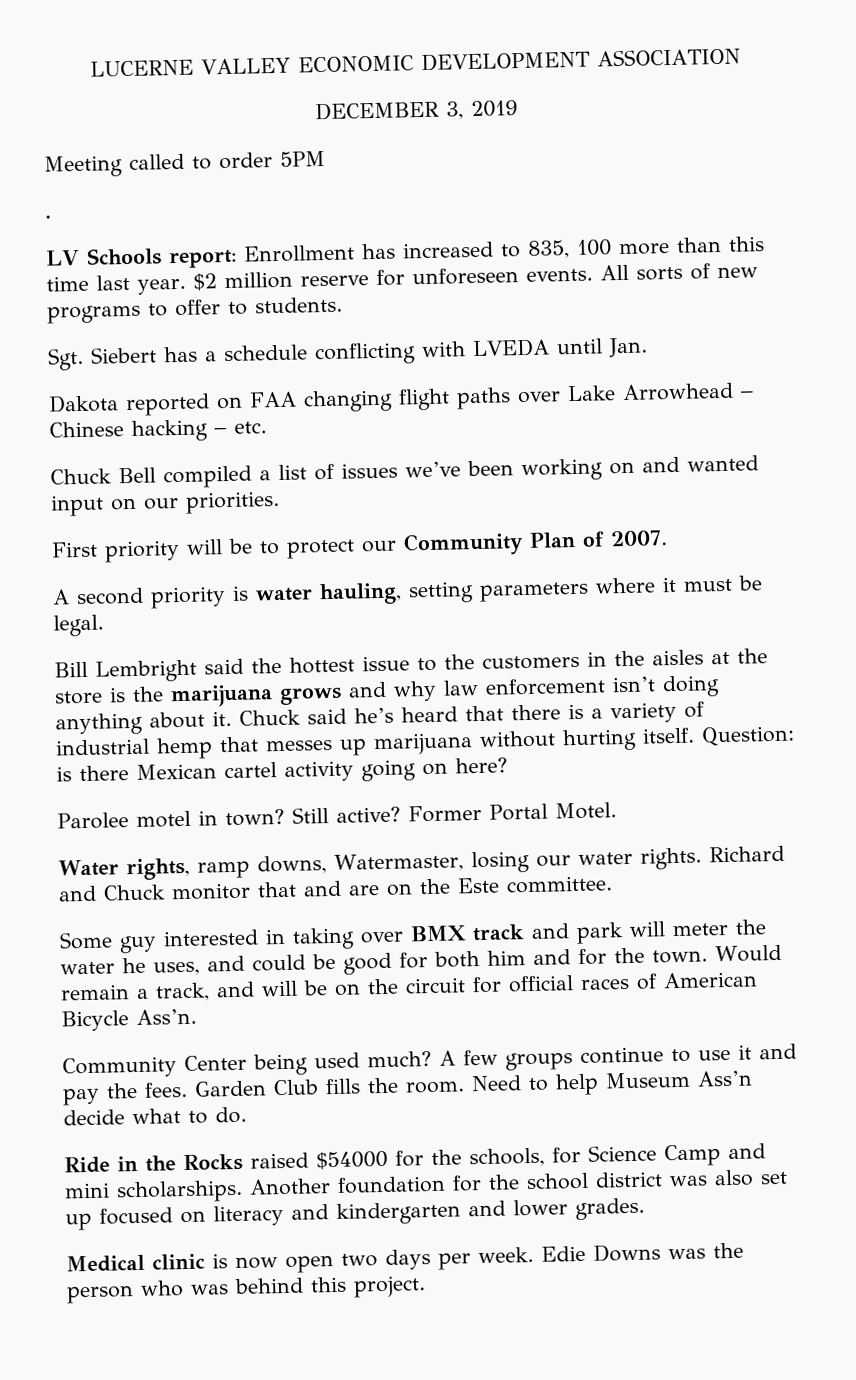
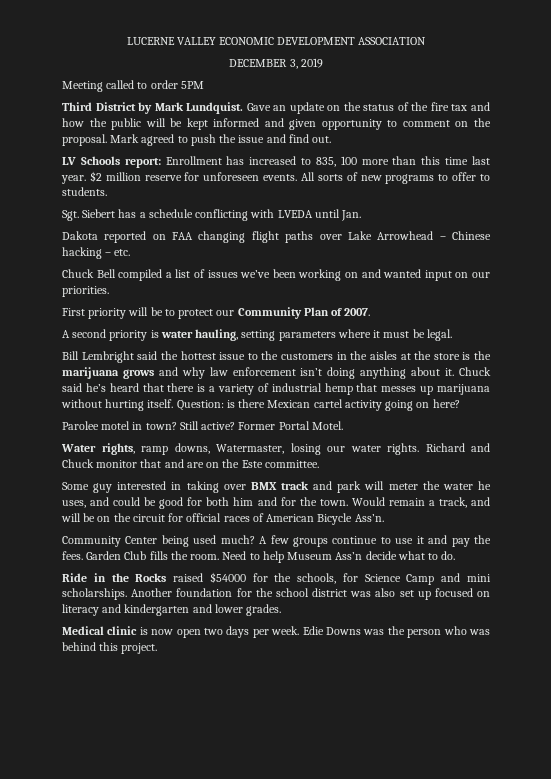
[45,214,52,219] . -> [62,102,491,114] [62,118,492,130] [62,134,332,146] Third District by Mark Lundquist. Gave an update on the status of the fire tax and how the public will be kept informed and given opportunity to comment on the proposal. Mark agreed to push the issue and find out.

